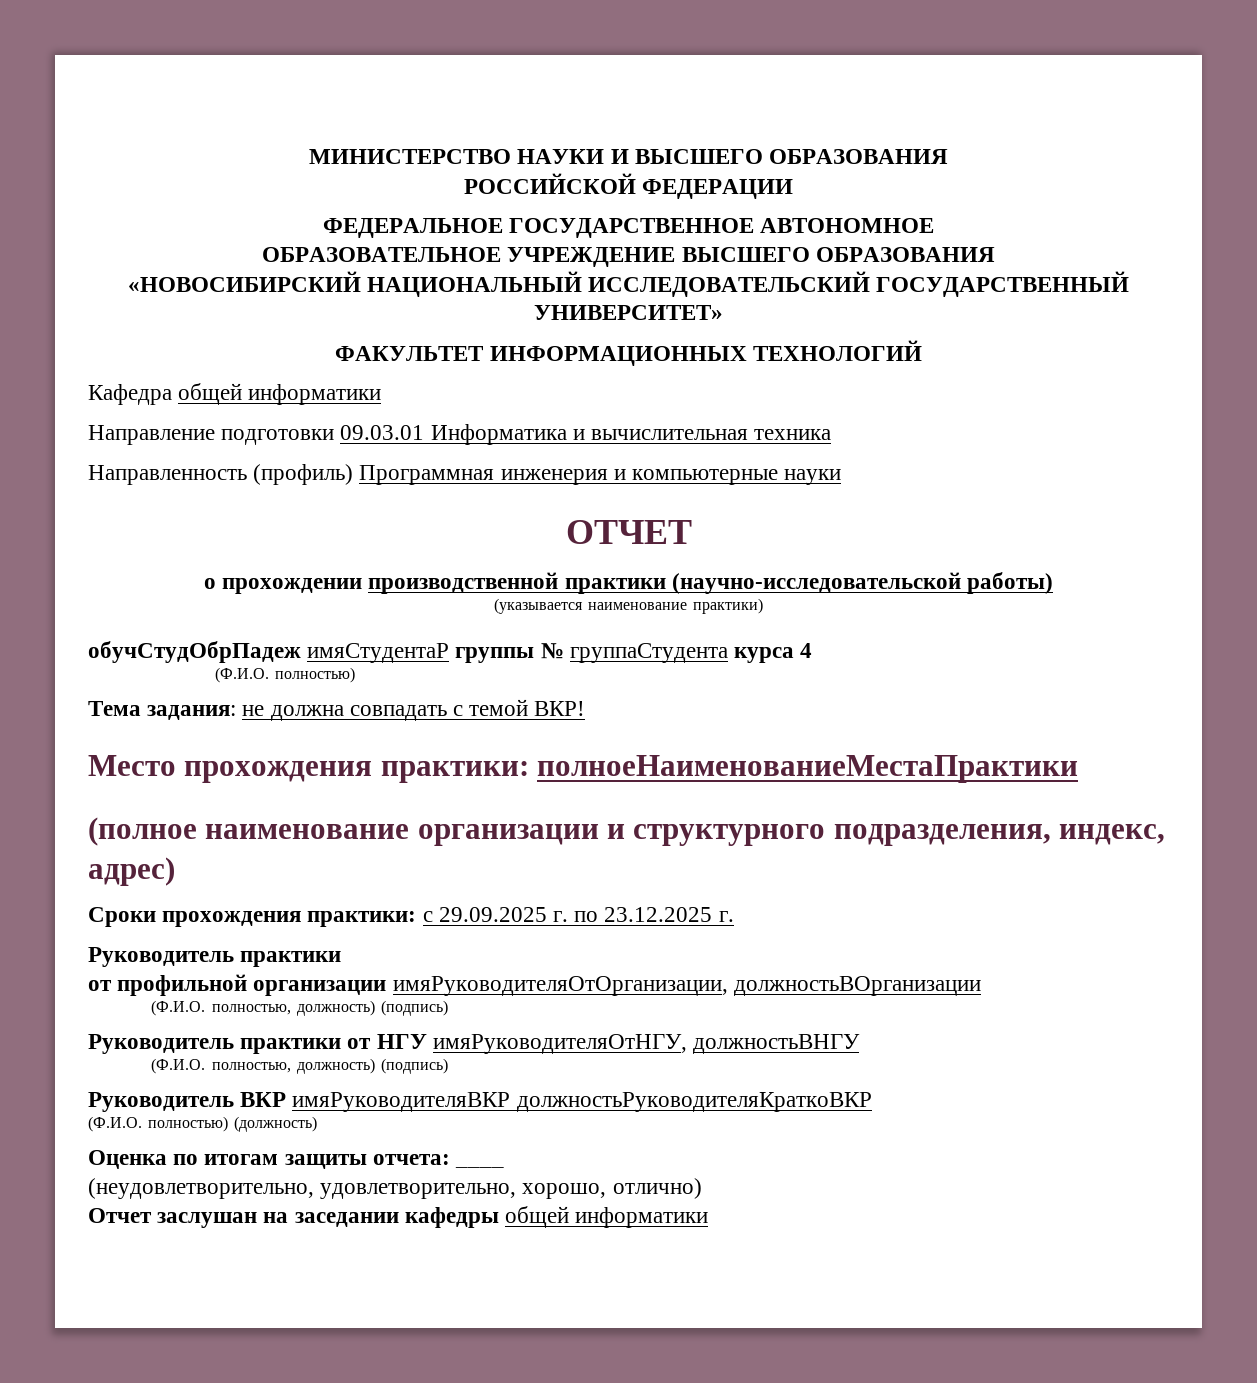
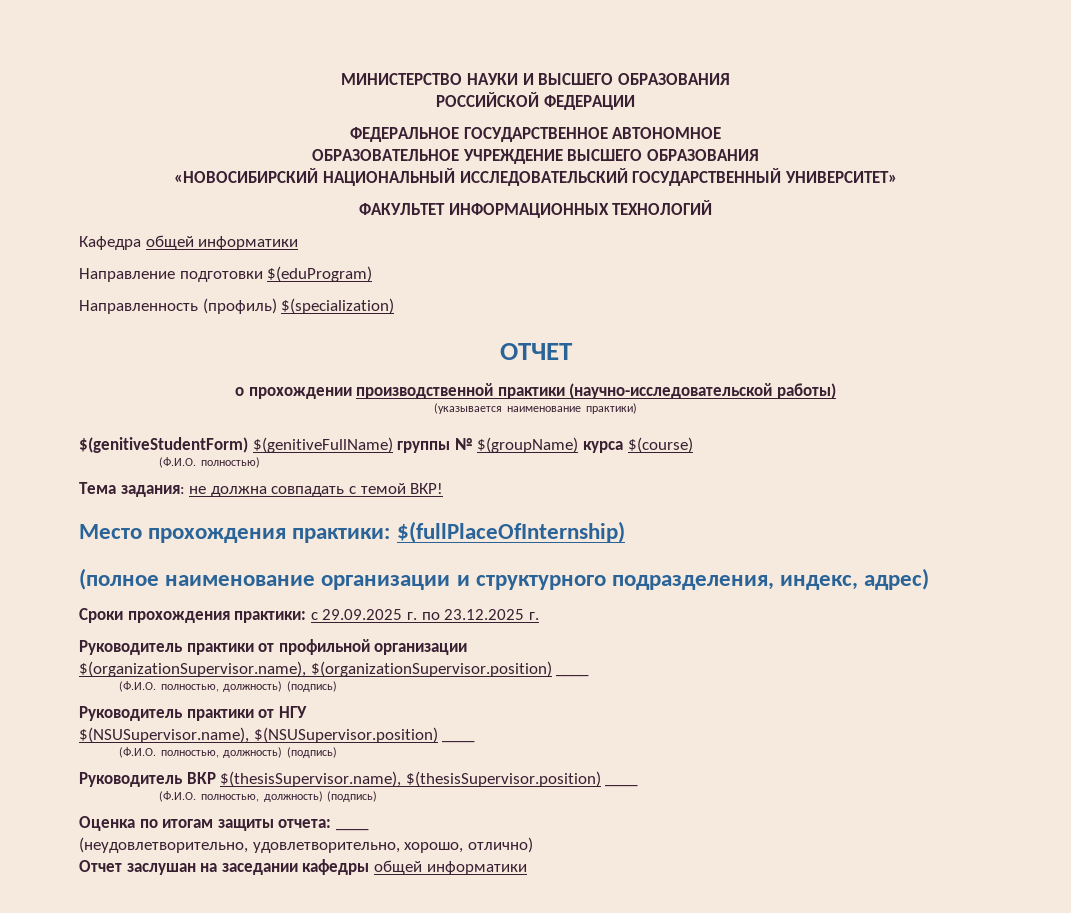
[340,424,832,445] [88,464,842,485] 09.03.01 Информатика и вычислительная техника // Направленность (профиль) Программная инженерия и компьютерные науки -> [267,266,373,282] [79,298,395,314] $(eduProgram) // Направленность (профиль) $(specialization)
[88,641,813,663] обучСтудОбрПадеж имяСтудентаР группы № группаСтудента курса 4 -> [79,437,693,453] $(genitiveStudentForm) $(genitiveFullName) группы № $(groupName) курса $(course)
[537,755,1079,783] полноеНаименованиеМестаПрактики -> [396,521,625,543] $(fullPlaceOfInternship)
(342, 959) // -> (254, 649) none
[392,976,981,996] имяРуководителяОтОрганизации, должностьВОрганизации -> [79,661,590,677] // $(organizationSupervisor.name), $(organizationSupervisor.position) ____
[432,1034,861,1054] имяРуководителяОтНГУ, должностьВНГУ -> [79,727,476,743] // $(NSUSupervisor.name), $(NSUSupervisor.position) ____
[292,1092,872,1112] [88,1116,318,1132] имяРуководителяВКР должностьРуководителяКраткоВКР // (Ф.И.О. полностью) (должность) -> [220,771,639,787] [159,791,378,802] $(thesisSupervisor.name), $(thesisSupervisor.position) ____ // (Ф.И.О. полностью, должность) (подпись)

